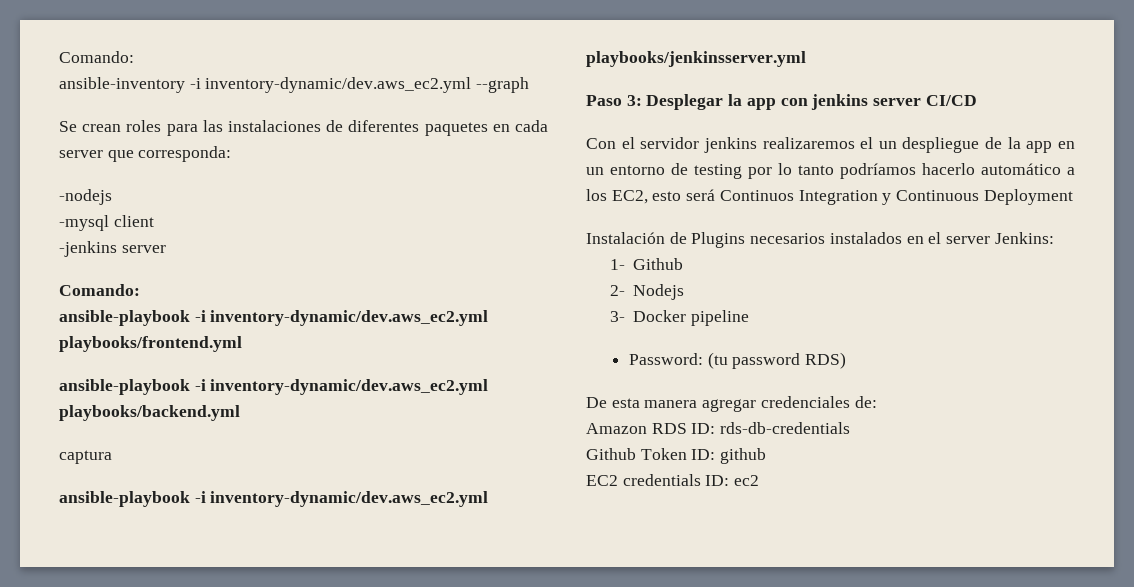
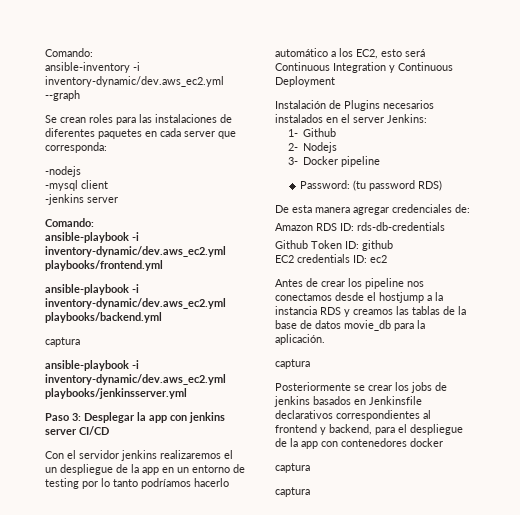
[719,190,794,201] Continuos -> [275,62,330,71] Continuous
(760, 480) none -> [275,278,424,289] [275,292,443,303] [275,306,466,317] [275,320,425,331] [275,334,325,345] [275,359,310,369] [275,382,447,393] [274,396,422,407] [275,410,431,421] [275,424,463,435] [275,438,443,449] [275,463,310,473] [275,487,310,497] // Antes de crear los pipeline nos conectamos desde el hostjump a la instancia RDS y creamos las tablas de la base de datos movie_db para la aplicación. // captura // Posteriormente se crear los jobs de jenkins basados en Jenkinsfile declarativos correspondientes al frontend y backend, para el despliegue de la app con contenedores docker // captura // captura

